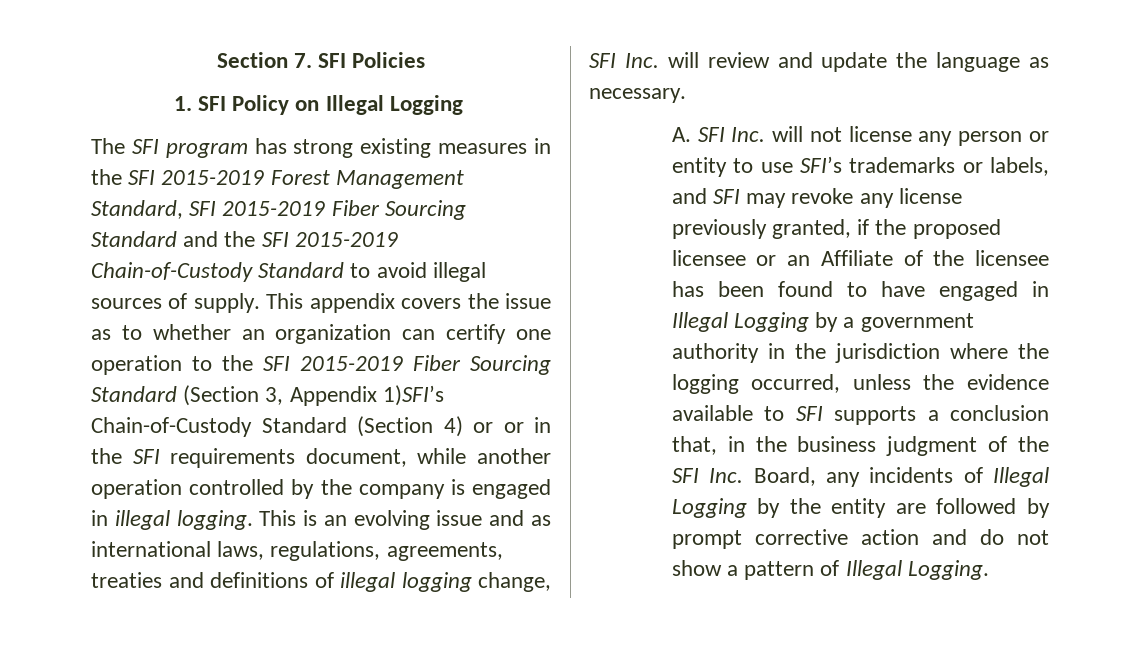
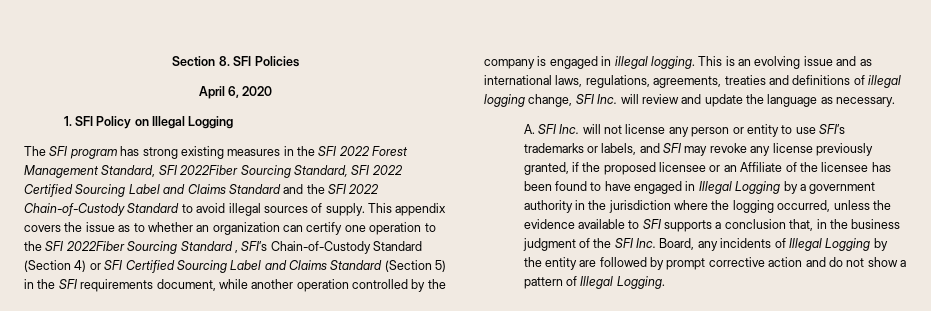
[293,53,312,68] 7. -> [218,56,230,66] 8.
(426, 60) none -> [198,86,273,99] // April 6, 2020
[161,170,265,185] 2015-2019 -> [338,146,370,156] 2022
[222,200,466,220] 2015-2019 Fiber Sourcing -> [179,165,403,178] [24,184,226,197] 2022Fiber Sourcing Standard, SFI 2022 Certified Sourcing Label and Claims
[294,232,398,247] 2015-2019 -> [348,184,380,194] 2022
[300,355,551,375] [91,385,444,406] 2015-2019 Fiber Sourcing Standard (Section 3, Appendix 1)SFI’s -> [65,241,268,254] 2022Fiber Sourcing Standard , SFI’s
[503,422,524,433] or -> [104,260,447,273] SFI Certified Sourcing Label and Claims Standard (Section 5)

